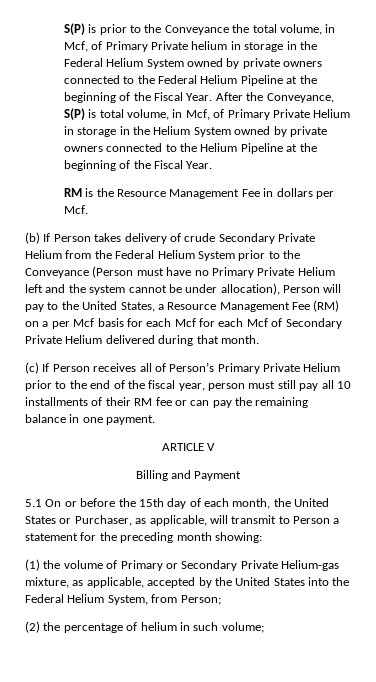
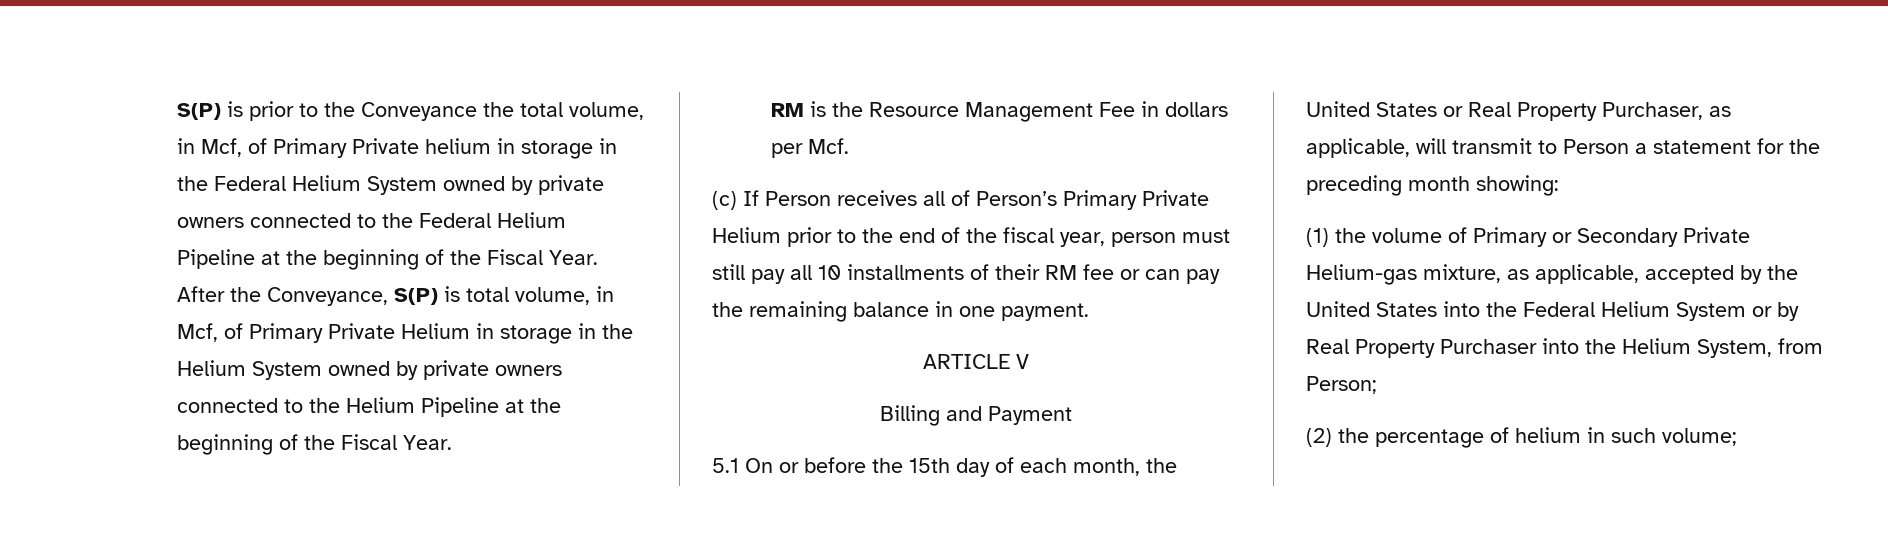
[25,232,315,244] [25,250,300,261] [25,266,335,278] [25,283,342,295] [25,300,340,312] [25,318,342,329] [25,335,259,346] // (b) If Person takes delivery of crude Secondary Private Helium from the Federal Helium System prior to the Conveyance (Person must have no Primary Private Helium left and the system cannot be under allocation), Person will pay to the United States, a Resource Management Fee (RM) on a per Mcf basis for each Mcf for each Mcf of Secondary Private Helium delivered during that month. -> (850, 146) none
(72, 521) none -> [1468,102,1597,121] Real Property
(105, 598) none -> [1676,302,1799,321] [1306,338,1691,358] System or by Real Property Purchaser into the Helium

